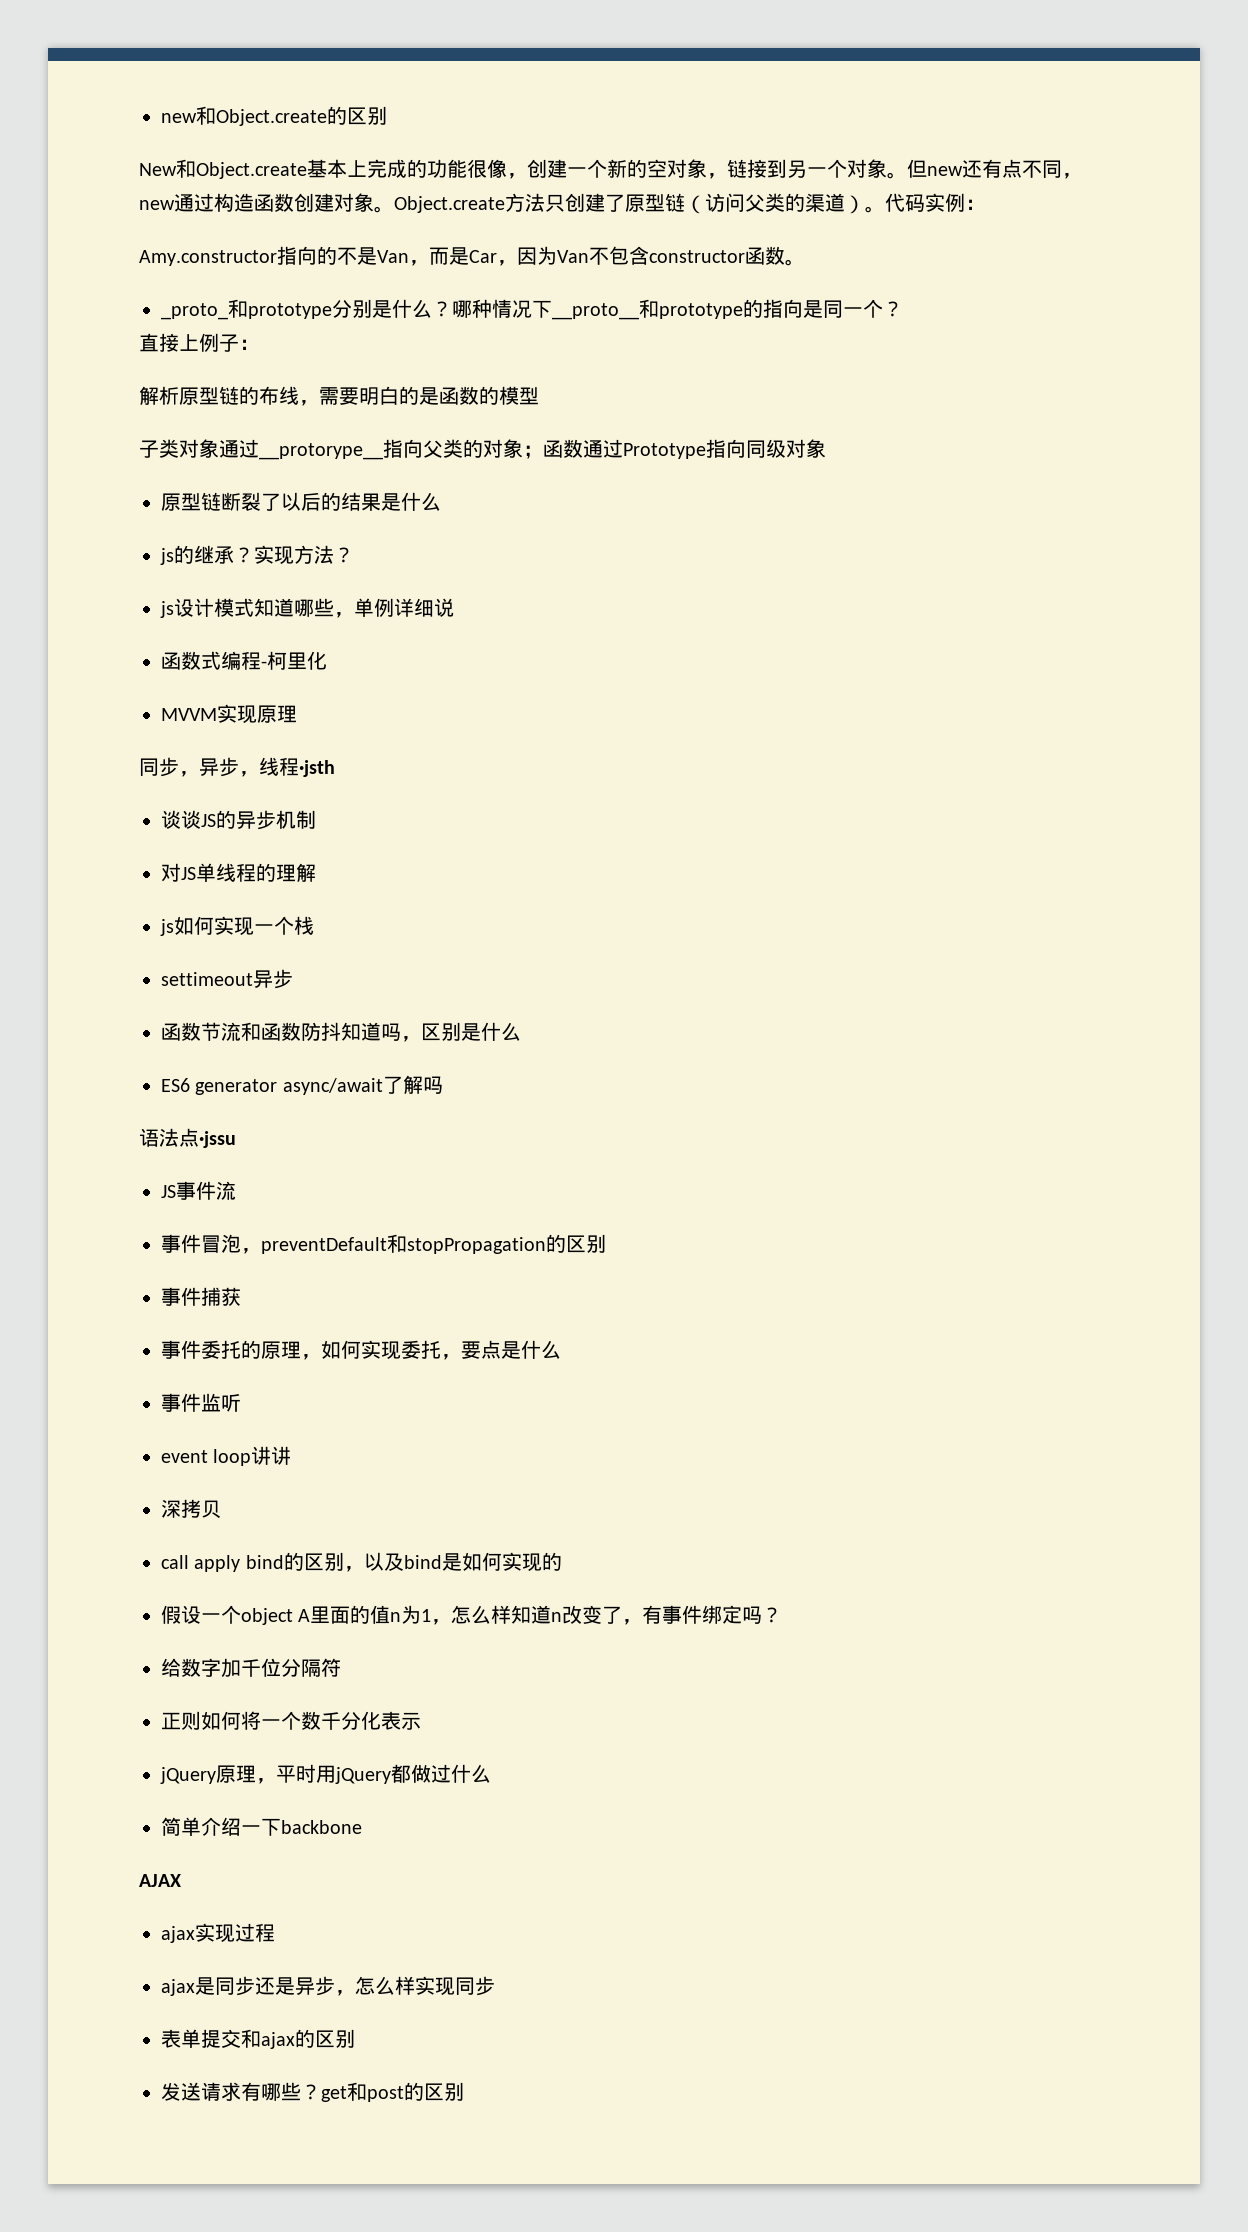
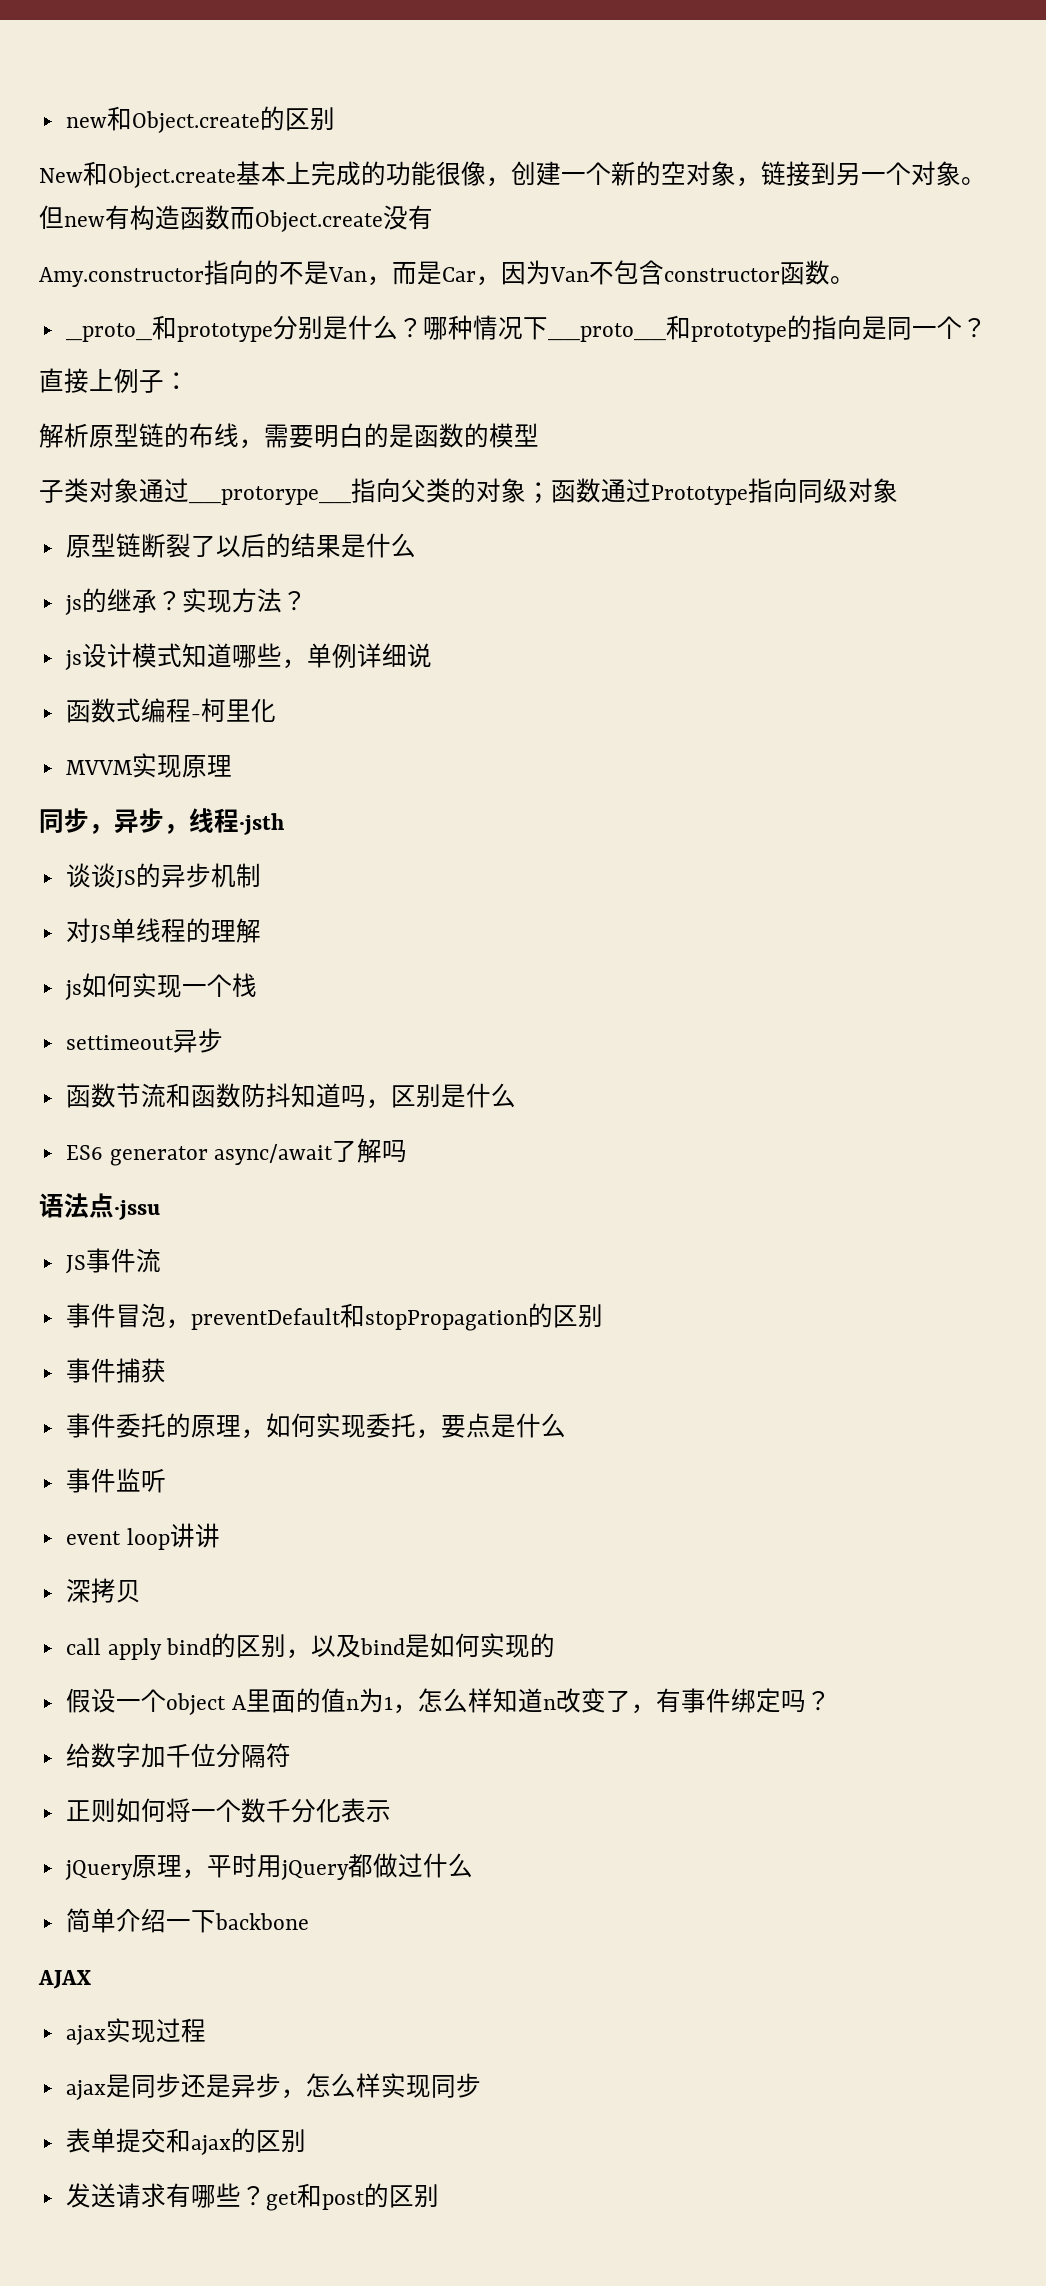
[962,159,1082,179] [139,193,985,214] 还有点不同，new通过构造函数创建对象。Object.create方法只创建了原型链（访问父类的渠道）。代码实例： -> [105,205,433,232] 有构造函数而Object.create没有

